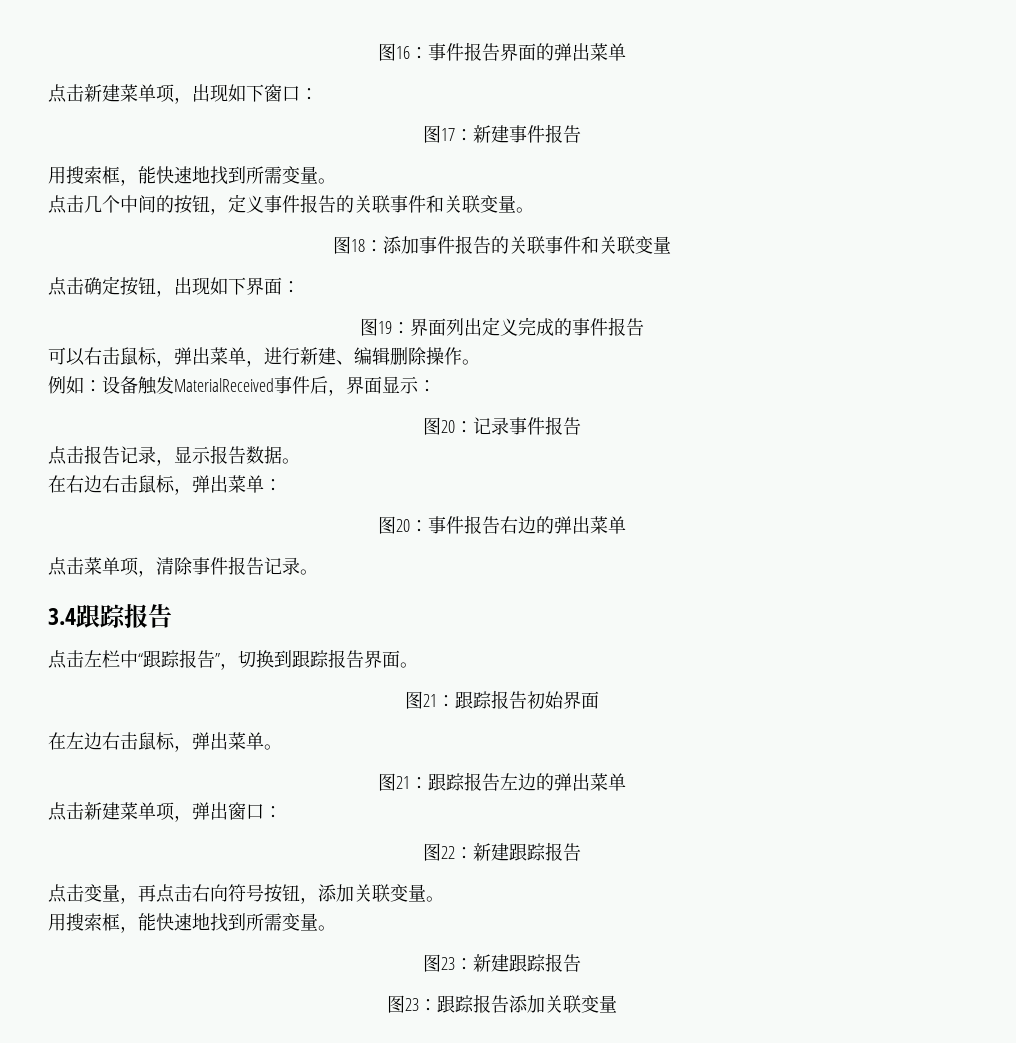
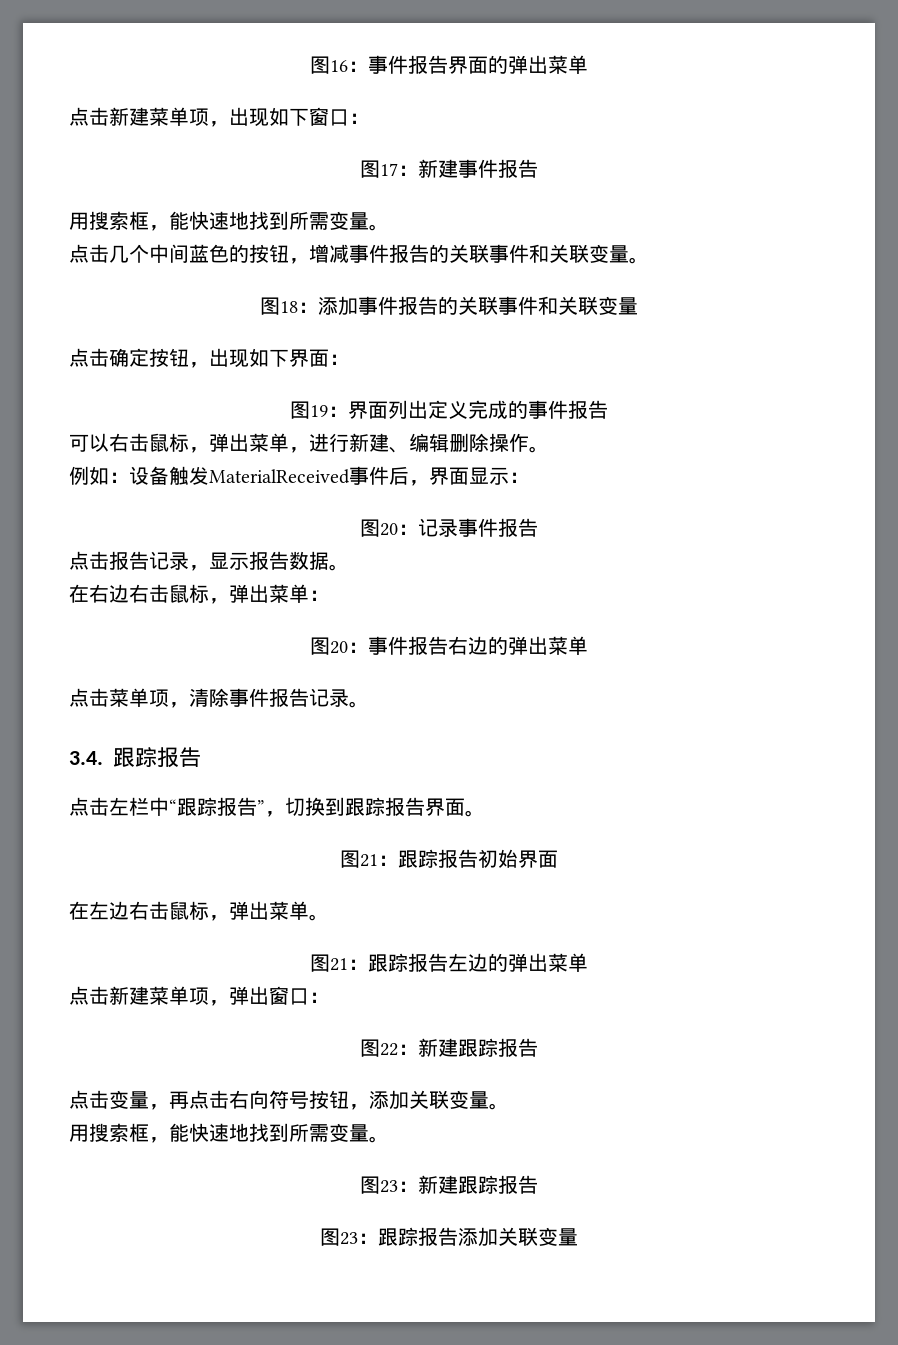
(156, 204) none -> [189,244,229,263] 蓝色
[228,194,264,213] 定义 -> [309,244,349,263] 增减
[48,608,76,625] 3.4 -> [69,751,103,765] 3.4.

